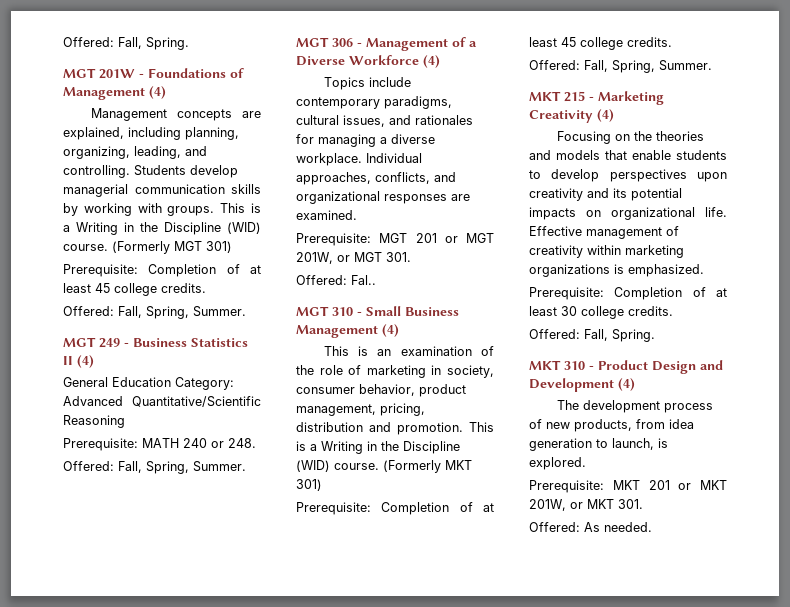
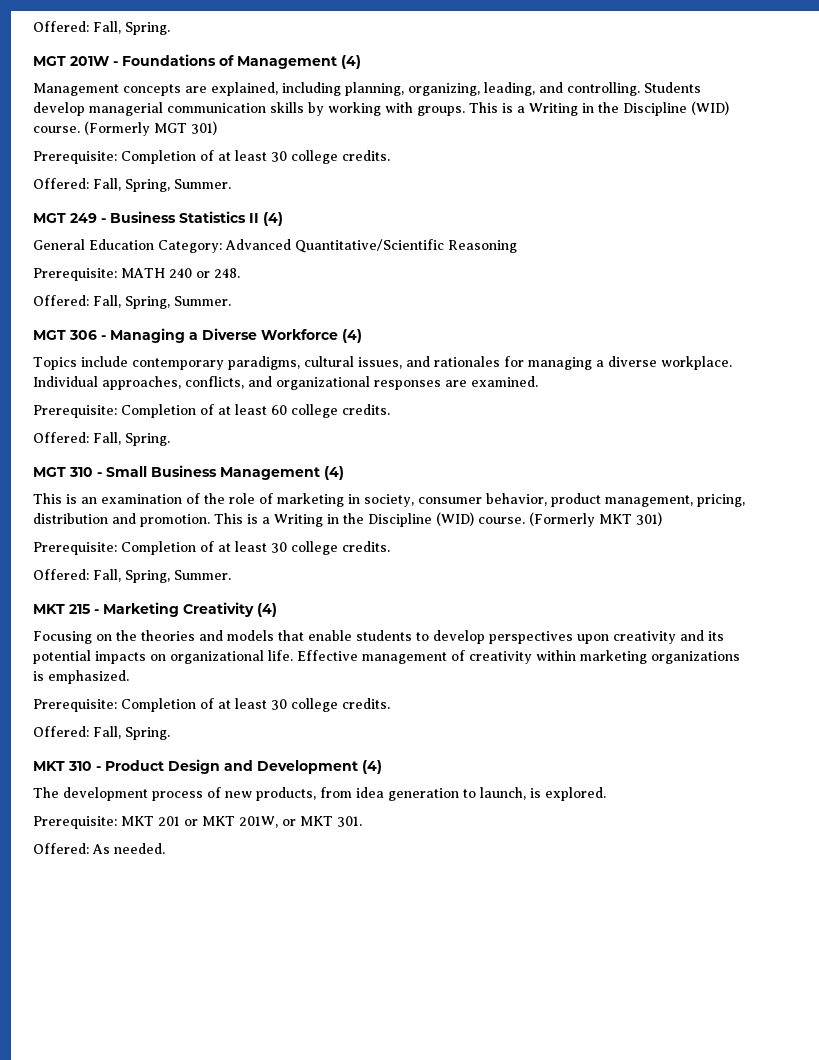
[95,283,110,293] 45 -> [271,151,287,162] 30
[366,37,466,51] Management of -> [110,328,185,343] Managing
[379,233,494,243] [296,252,411,264] [296,275,376,285] MGT 201 or MGT 201W, or MGT 301. // Offered: Fal.. -> [121,404,390,418] [33,432,170,446] Completion of at least 60 college credits. // Offered: Fall, Spring.
[561,37,576,47] 45 -> [271,542,287,553] 30

